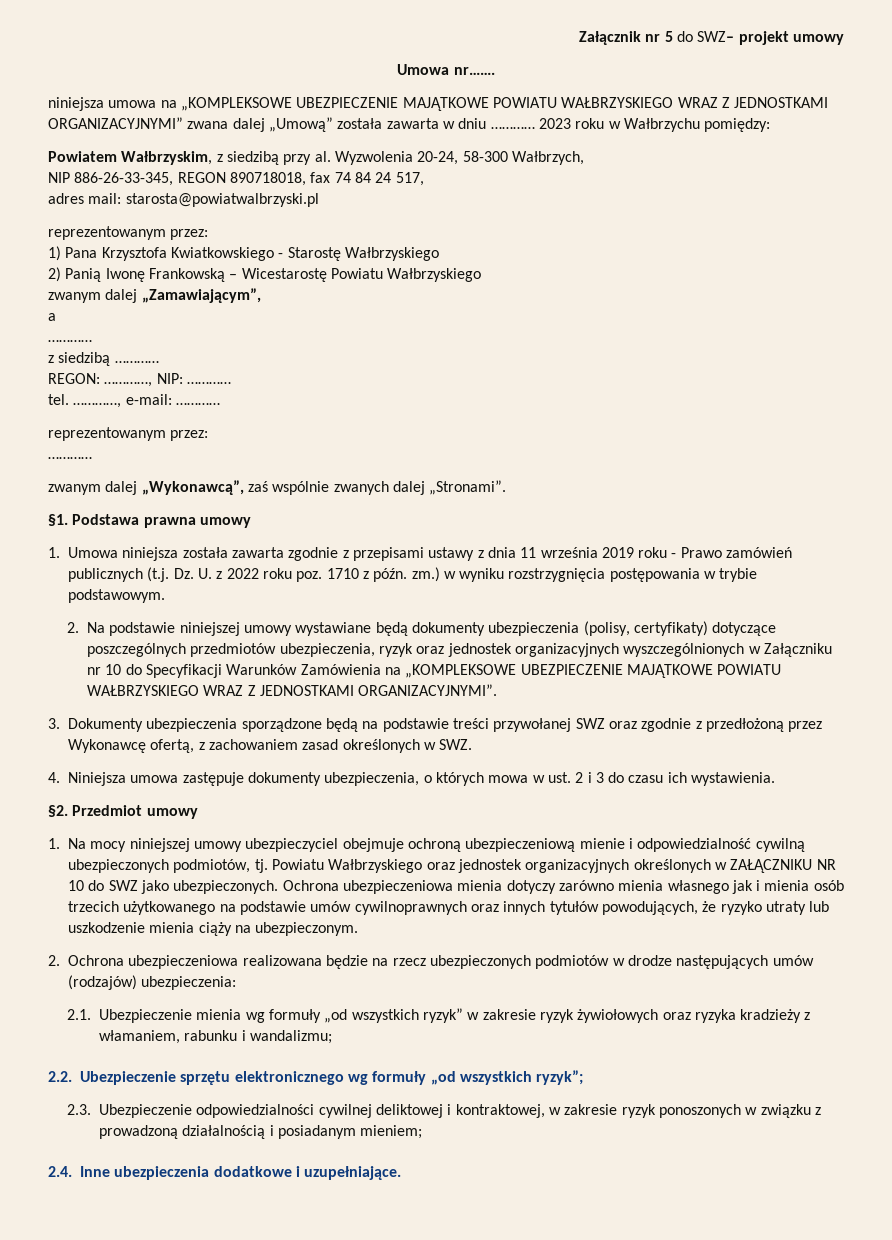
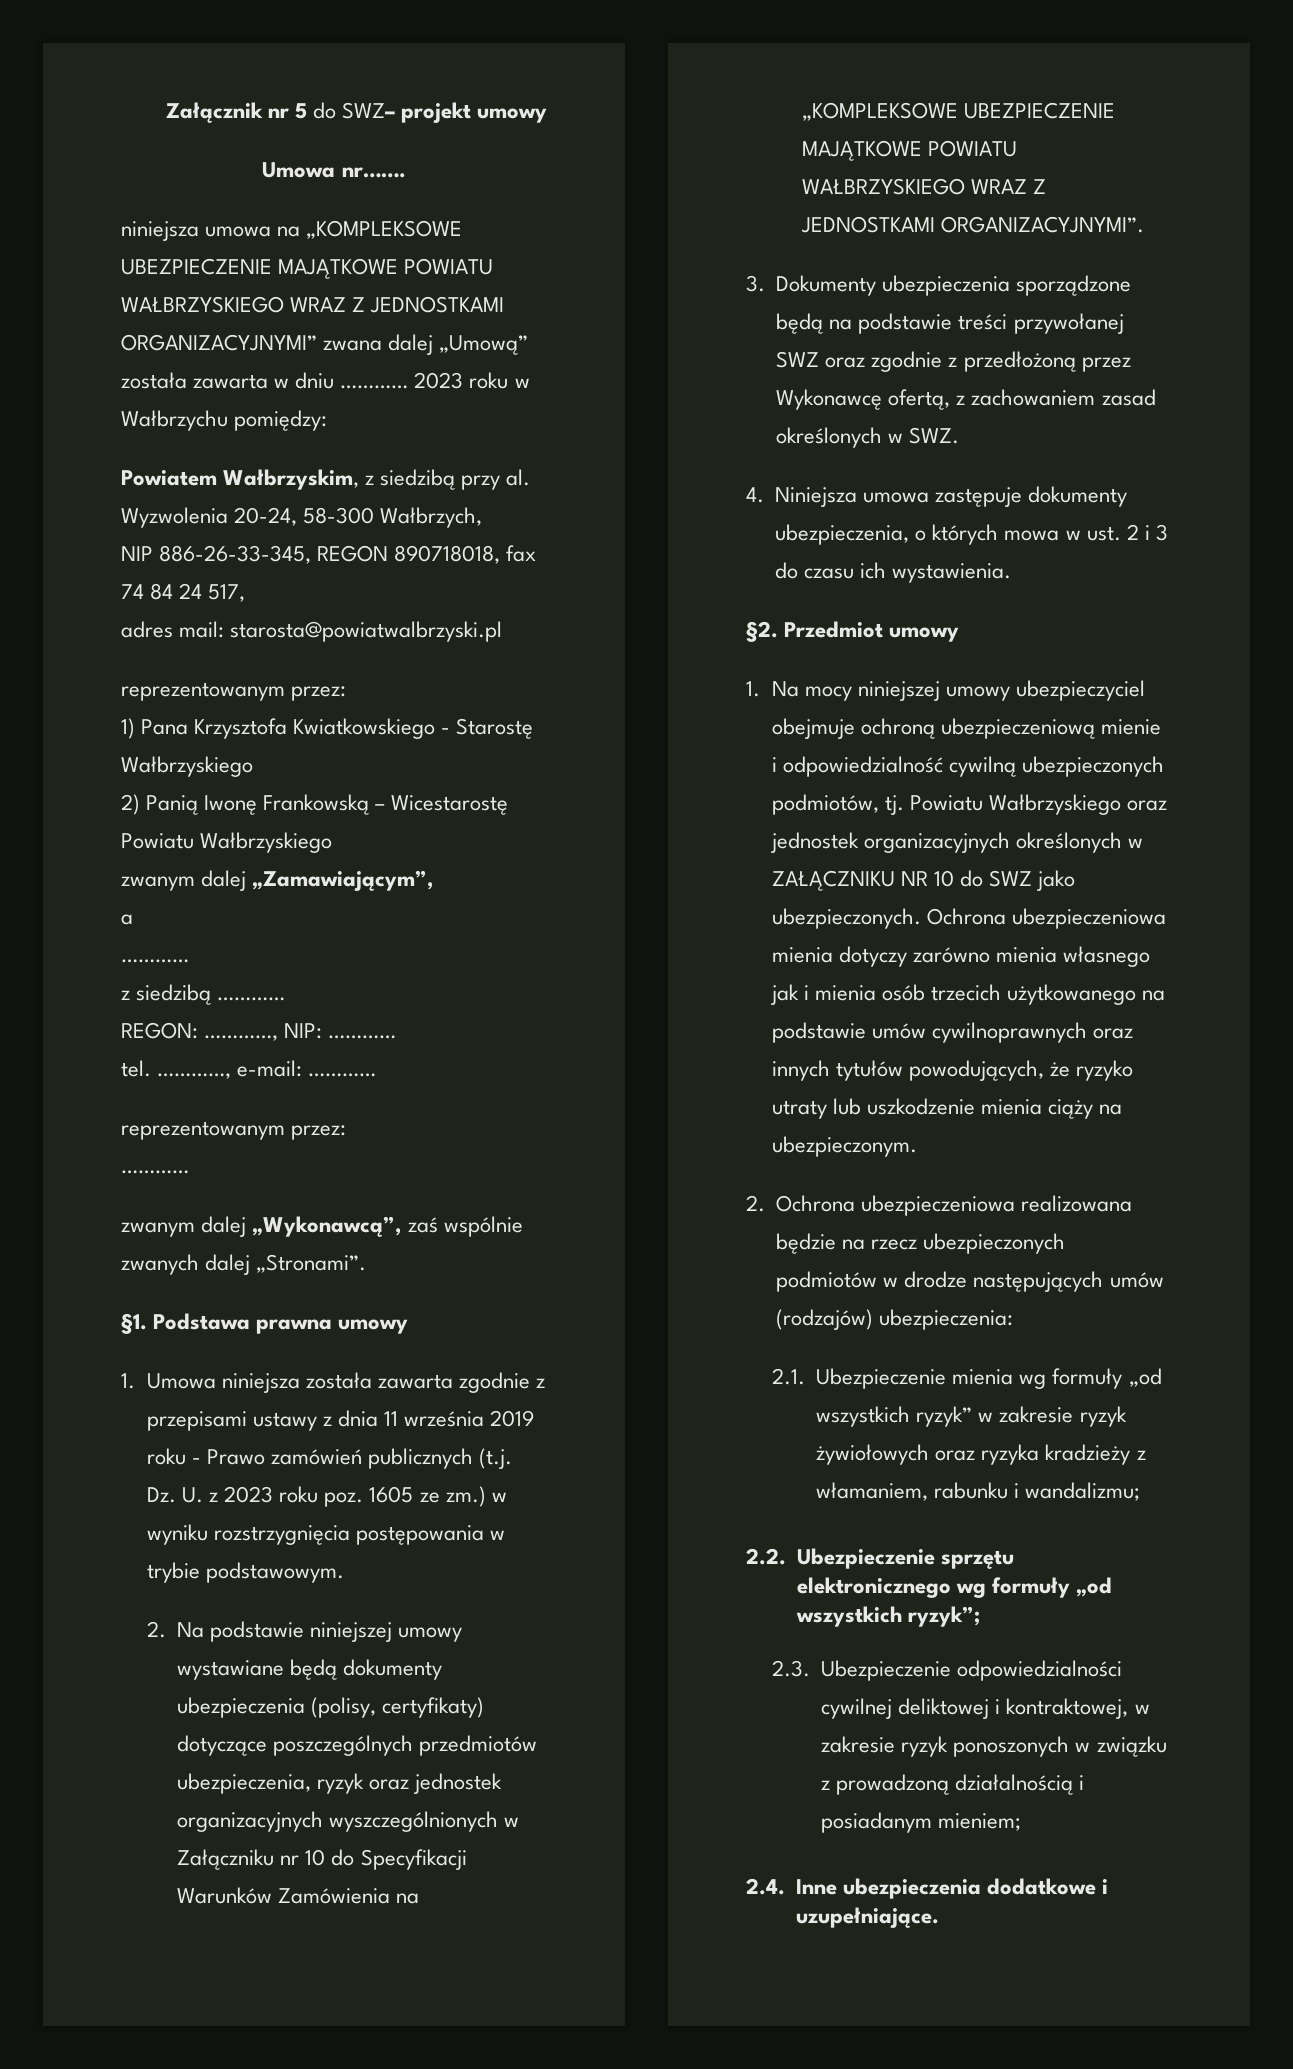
[226,568,259,579] 2022 -> [224,1486,274,1503] 2023
[326,568,408,582] 1710 z późn. -> [369,1486,440,1503] 1605 ze

